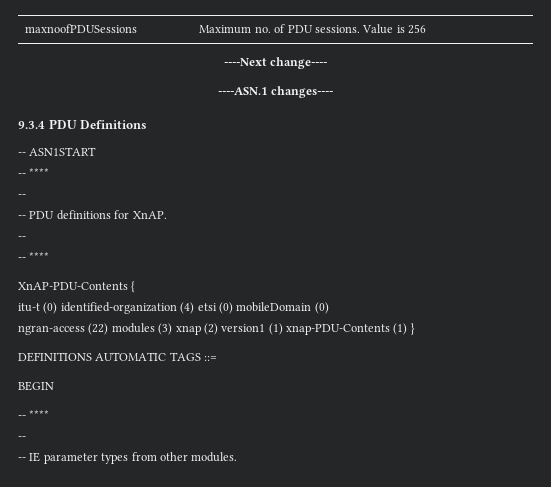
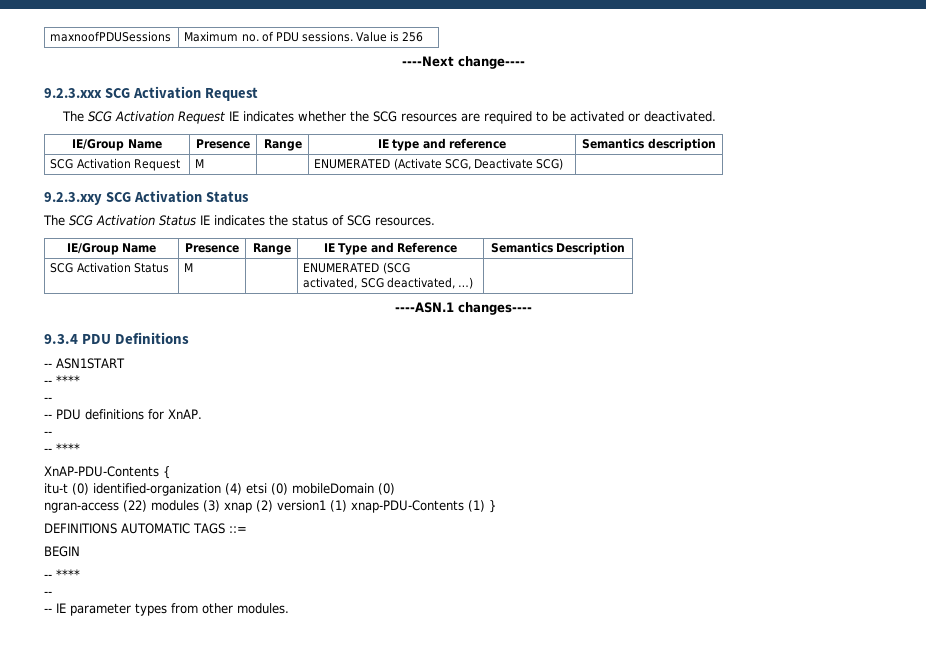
(327, 63) none -> [44,86,258,101] [62,111,717,124] [72,139,162,151] [196,139,250,149] [263,139,302,151] [378,138,506,151] [582,138,716,151] [50,158,180,171] [195,159,205,168] [314,158,563,170] [44,190,249,205] [43,215,435,226] [66,243,157,255] [185,243,239,253] [252,243,291,255] [324,242,457,255] [490,242,626,255] [50,262,169,273] [184,263,194,272] [303,262,410,274] [303,277,473,289] // 9.2.3.xxx SCG Activation Request // The SCG Activation Request IE indicates whether the SCG resources are required to be activated or deactivated. // IE/Group Name | Presence | Range | IE type and reference | Semantics description // SCG Activation Request | M | | ENUMERATED (Activate SCG, Deactivate SCG) | // 9.2.3.xxy SCG Activation Status // The SCG Activation Status IE indicates the status of SCG resources. // IE/Group Name | Presence | Range | IE Type and Reference | Semantics Description // SCG Activation Status | M | | ENUMERATED (SCG // activated, SCG deactivated, …) |

